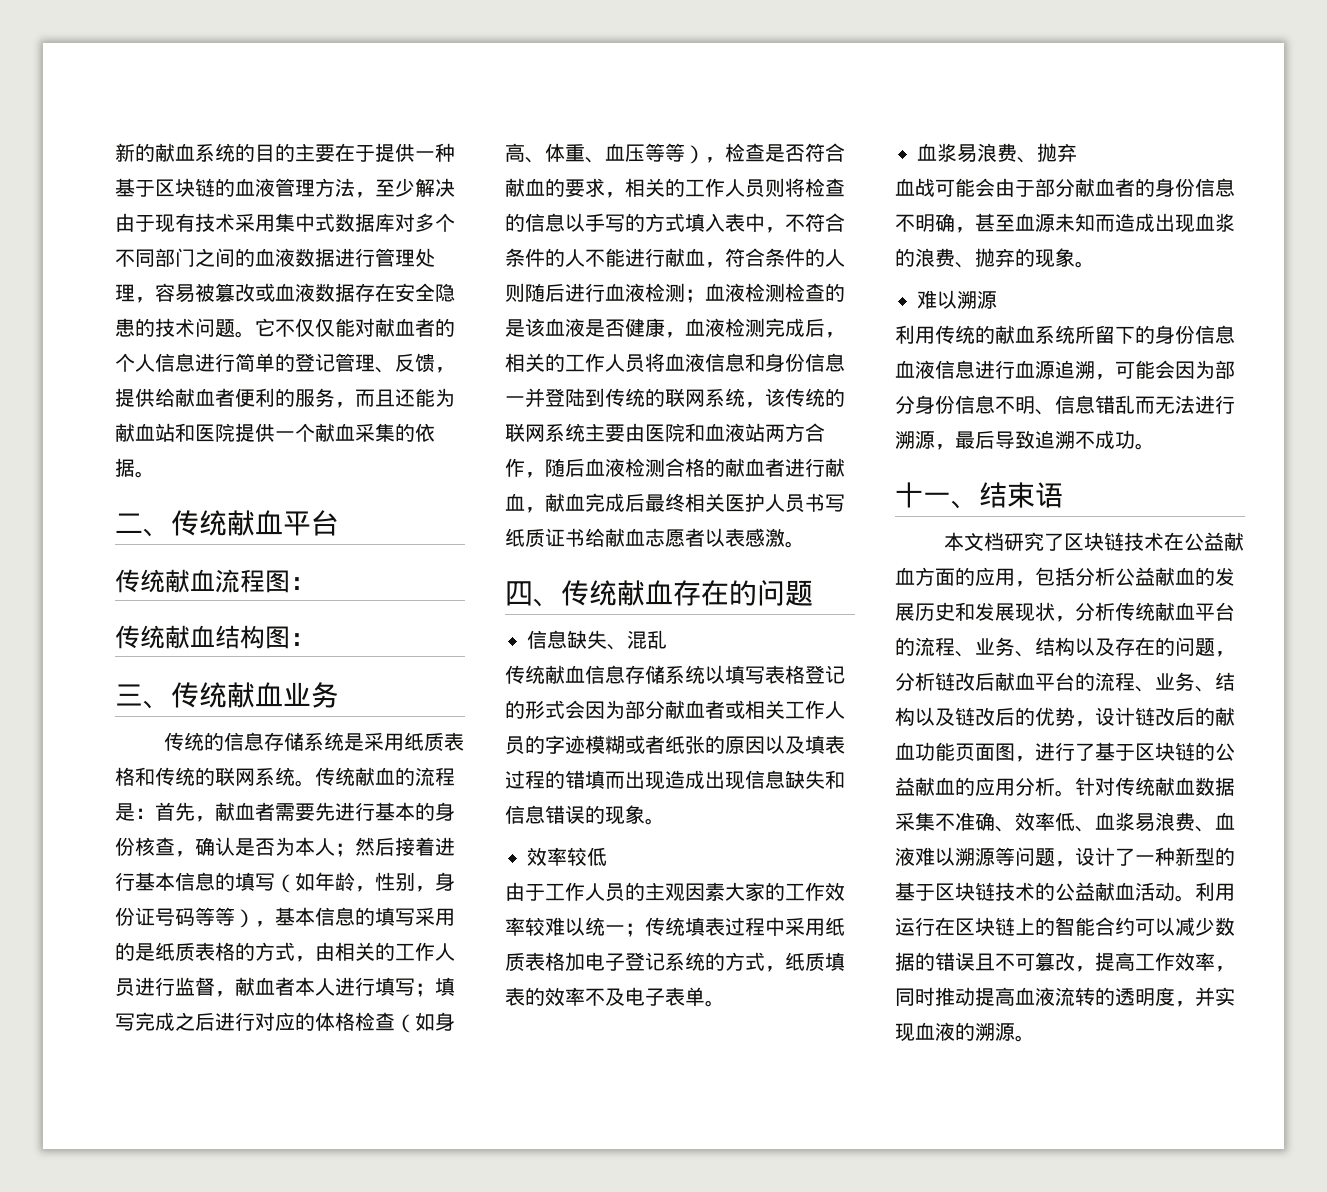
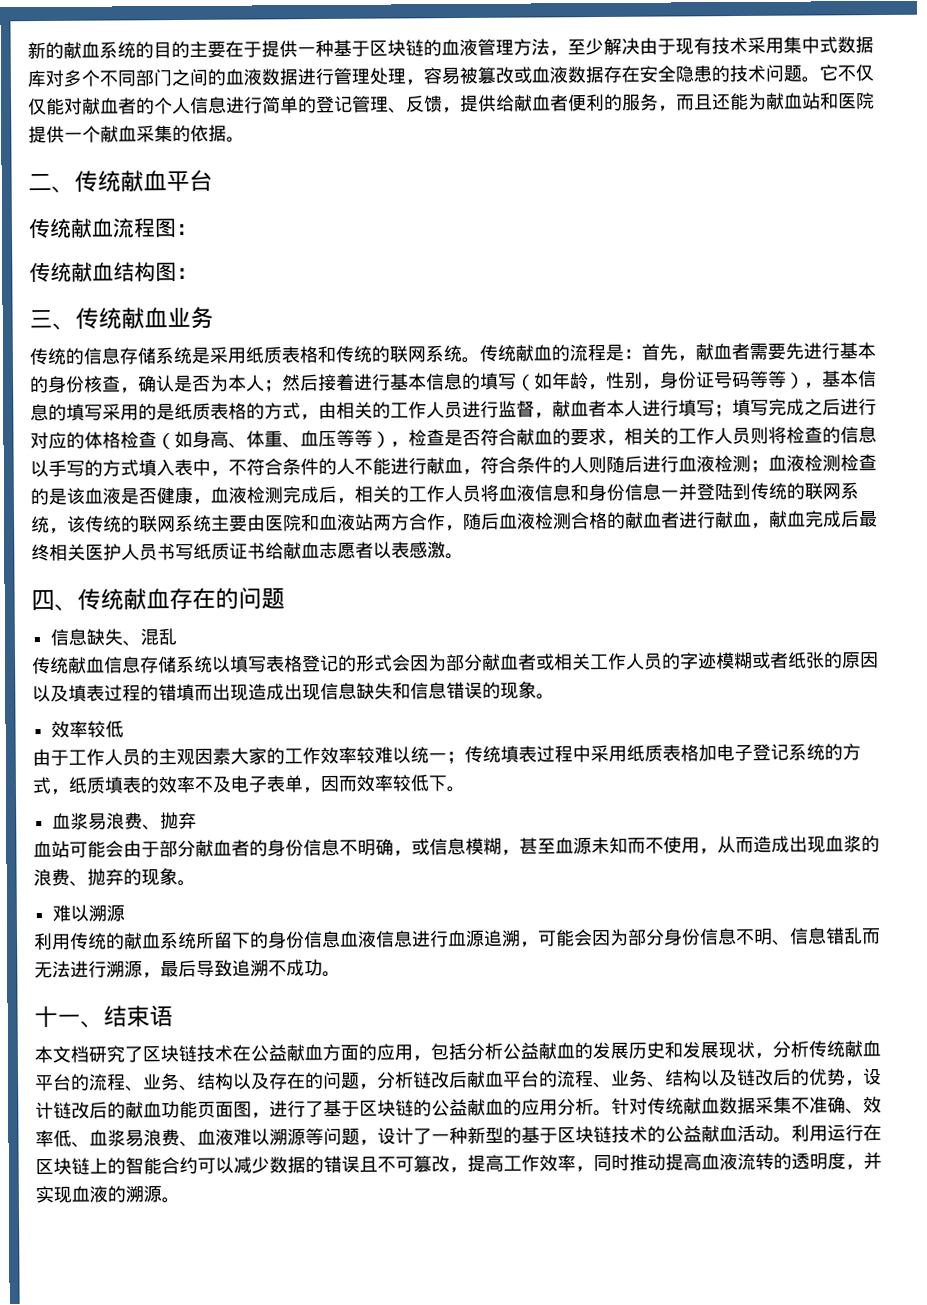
(705, 996) none -> [302,774,447,794] ，因而效率较低下
[915,178,935,197] 战 -> [51,840,70,858] 站
(975, 230) none -> [411,837,520,856] 或信息模糊，
(1115, 223) none -> [645,836,754,855] 不使用，从而

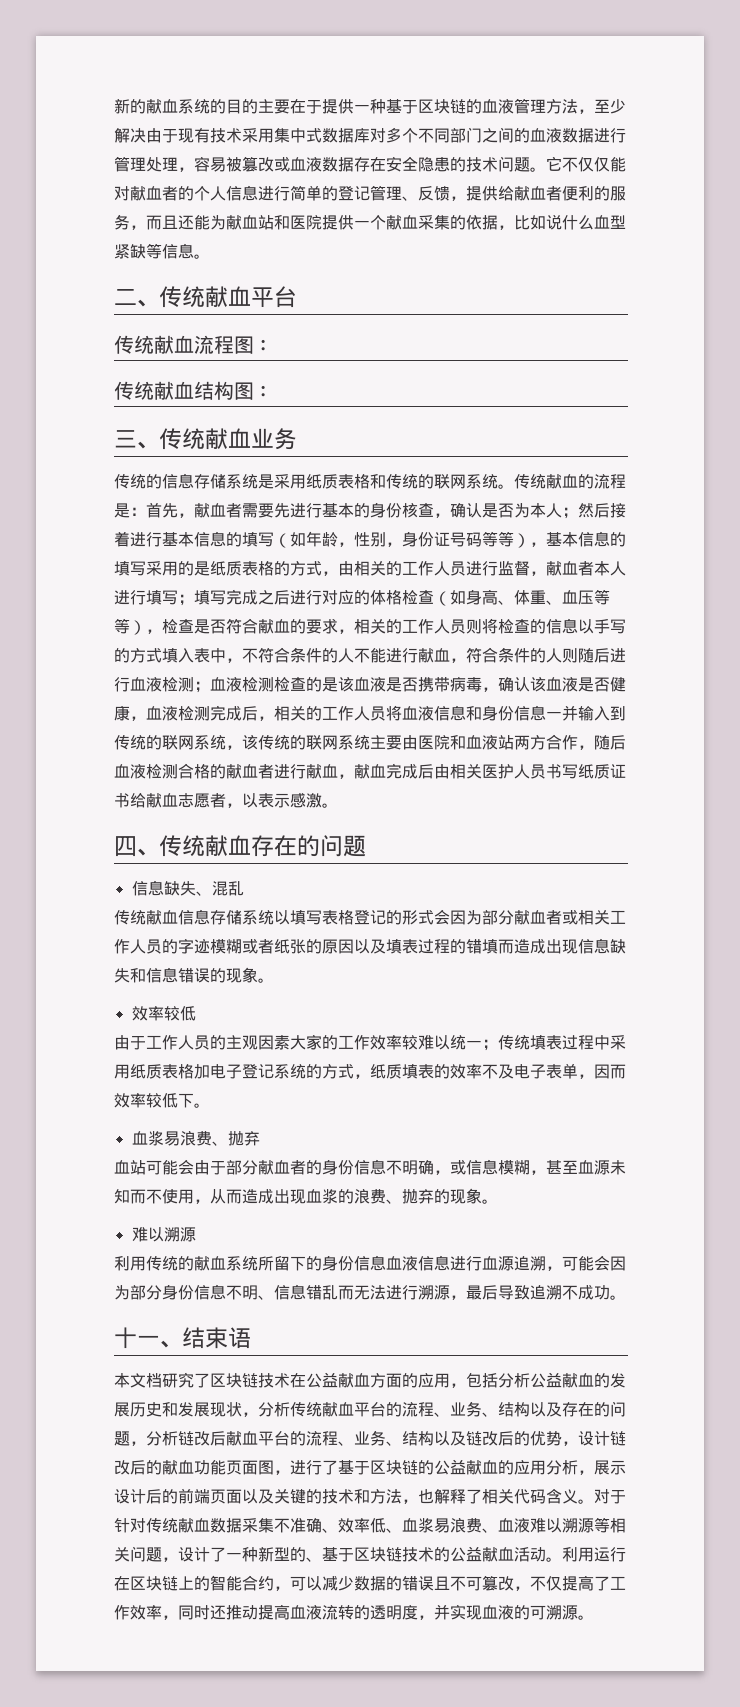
(227, 133) none -> [498,214,626,230] [114,243,194,259] ，比如说什么血型紧缺等信息
(157, 496) none -> [418,676,610,692] 携带病毒，确认该血液是否
[696,483,733,501] 登陆 -> [578,706,610,721] 输入
[858,510,878,528] [31,543,50,562] 最终 -> [434,764,450,779] 由
[373,541,410,559] 以表 -> [226,793,290,808] ，以表示
[212,683,249,701] 出现 -> (514, 946) none
[593,1109,612,1117] 。 -> [578,1460,626,1475] [114,1488,626,1504] ，展示设计后的前端页面以及关键的技术和方法，也解释了相关代码含义。对于
(324, 1137) none -> [610,1518,626,1533] [114,1547,130,1562] 相关
(522, 1135) none -> [306,1557,322,1562] 、
(198, 1165) none -> [274,1586,290,1591] ，
[467,1154,504,1172] 提高 -> [530,1575,610,1591] 不仅提高了
(630, 1162) none -> [210,1605,226,1620] 还
(126, 1194) none -> [530,1605,546,1620] 可

